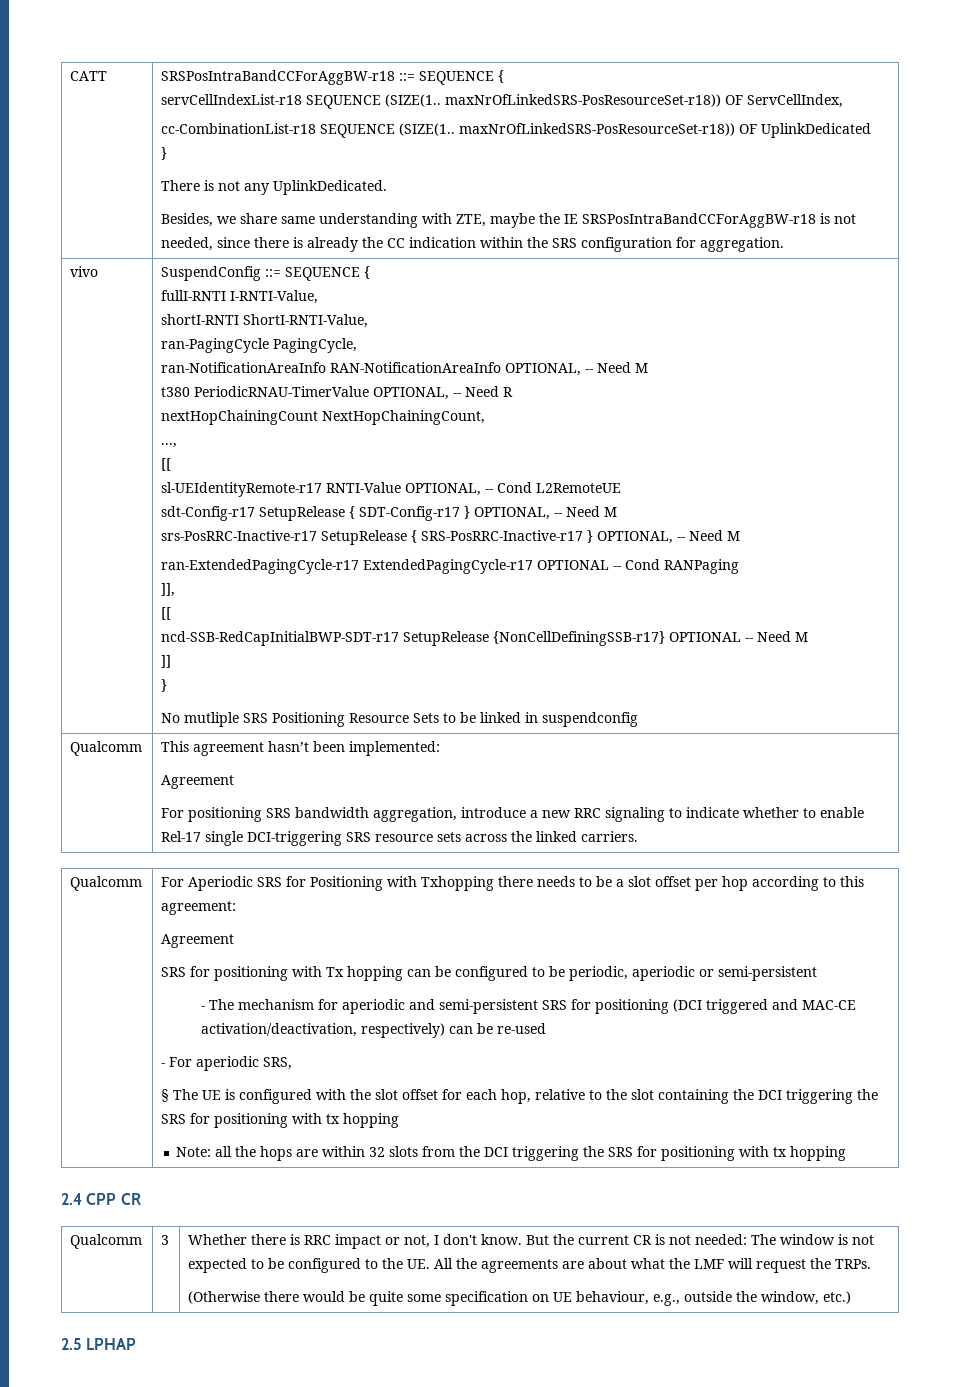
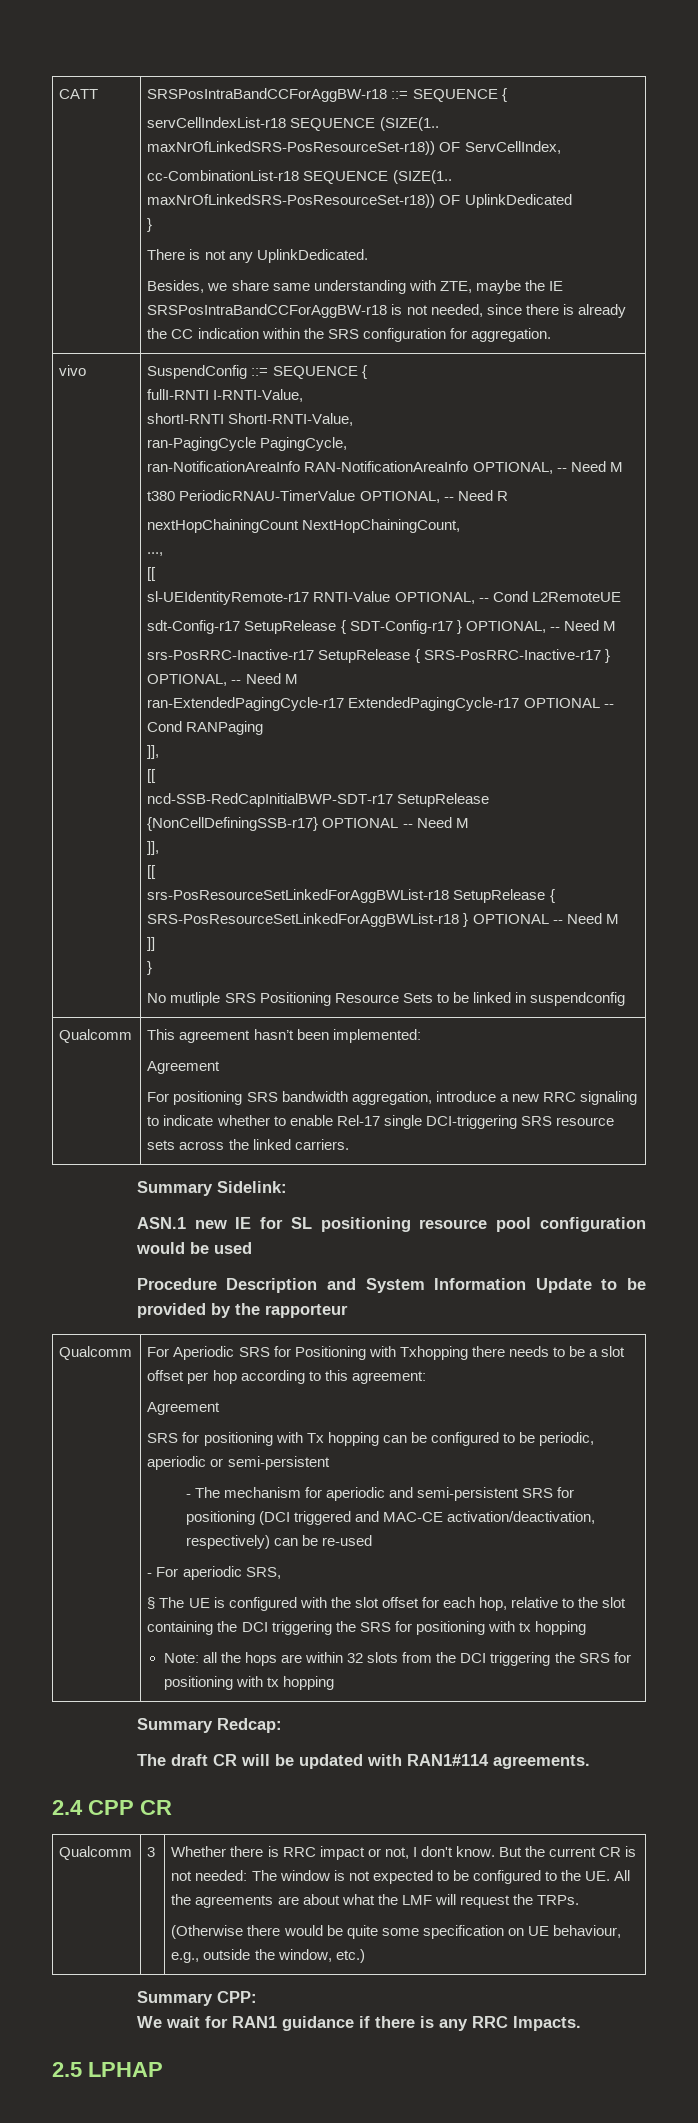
(809, 637) none -> [147,841,160,855] [147,865,157,879] [147,889,555,903] [147,913,619,927] // ]], // [[ // srs-PosResourceSetLinkedForAggBWList-r18 SetupRelease { SRS-PosResourceSetLinkedForAggBWList-r18 } OPTIONAL -- Need M
(639, 836) none -> [136,1181,287,1196] [136,1217,647,1232] [135,1242,252,1254] [136,1278,647,1293] [136,1303,348,1318] // Summary Sidelink: // ASN.1 new IE for SL positioning resource pool configuration would be used // Procedure Description and System Information Update to be provided by the rapporteur
(847, 1153) none -> [136,1718,282,1733] [136,1754,590,1769] // Summary Redcap: // The draft CR will be updated with RAN1#114 agreements.
(852, 1297) none -> [136,1991,257,2006] [136,2016,581,2031] // Summary CPP: // We wait for RAN1 guidance if there is any RRC Impacts.

